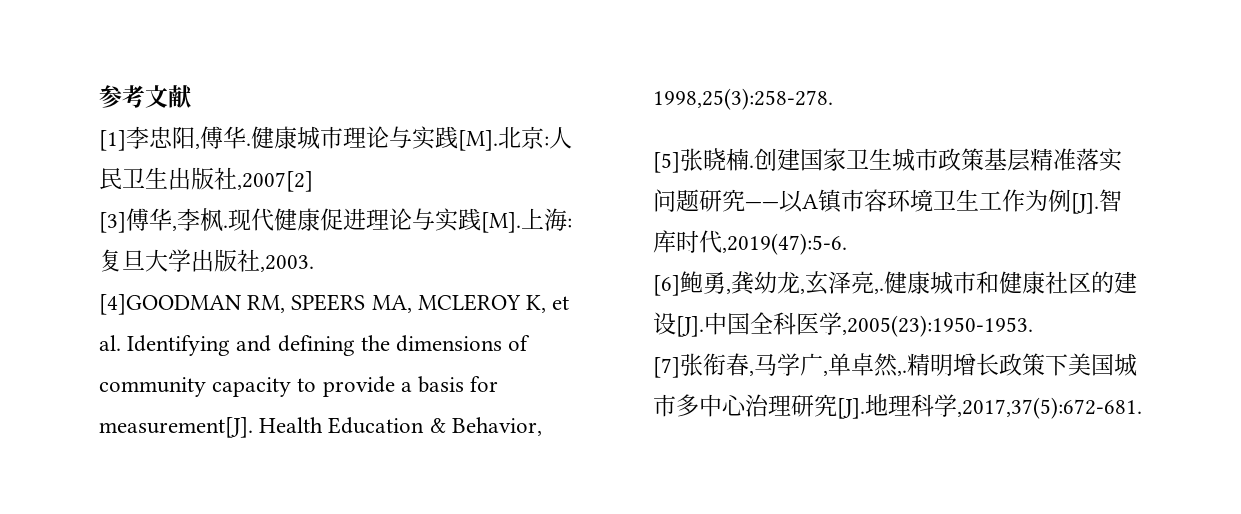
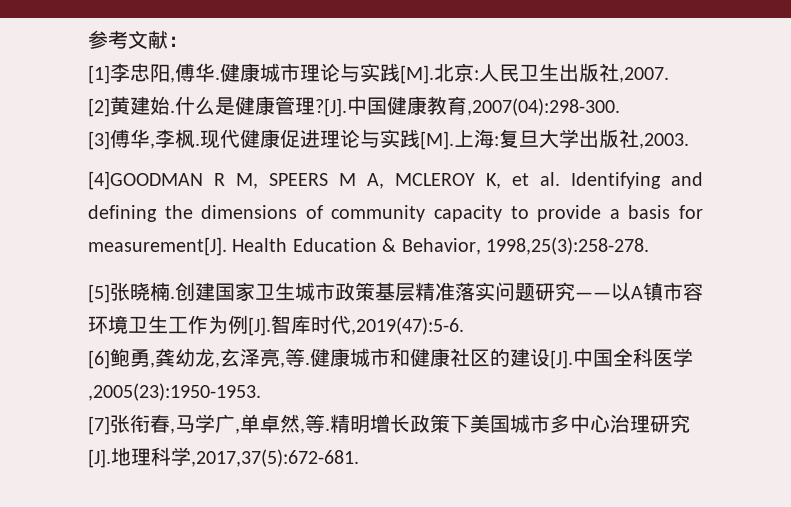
(193, 96) none -> [168,36,188,47] ：
[237,171,313,192] ,2007[2] -> [619,67,669,83] [88,96,620,117] ,2007. // [2]黄建始.什么是健康管理?[J].中国健康教育,2007(04):298-300.
[247,294,412,313] RM, SPEERS MA, -> [214,173,384,189] R M, SPEERS M A,
[874,288,884,294] ,. -> [280,348,310,368] ,等.
[897,370,907,376] ,. -> [300,414,330,434] ,等.

